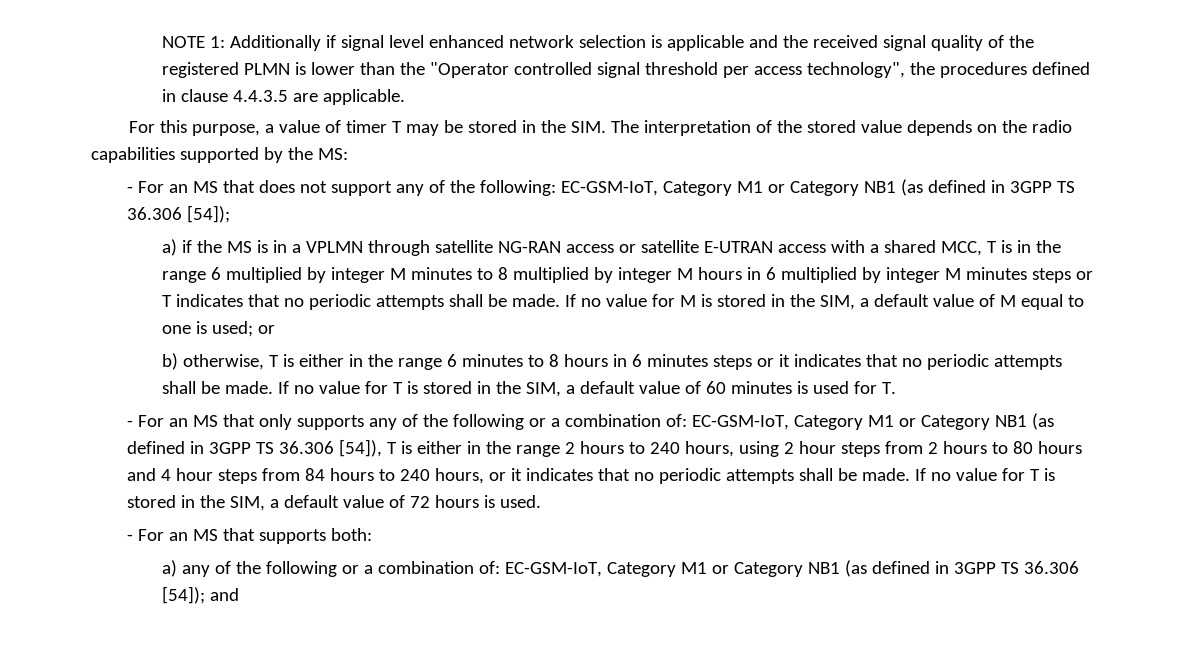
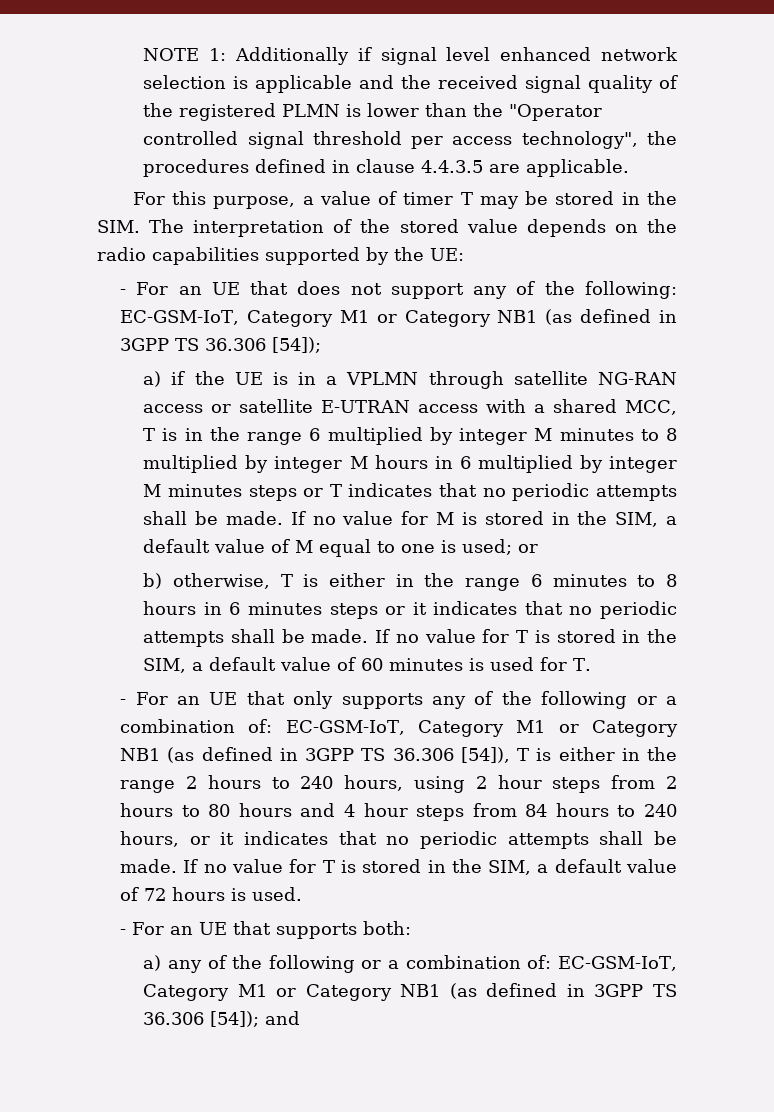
[317,148,348,160] [126,181,218,193] MS: // - For an MS -> [430,248,464,261] [120,282,240,295] UE: // - For an UE
[227,241,253,253] MS -> [234,372,263,385] UE
[192,415,218,427] MS -> [209,692,238,705] UE
[192,529,218,541] MS -> [199,922,228,935] UE

